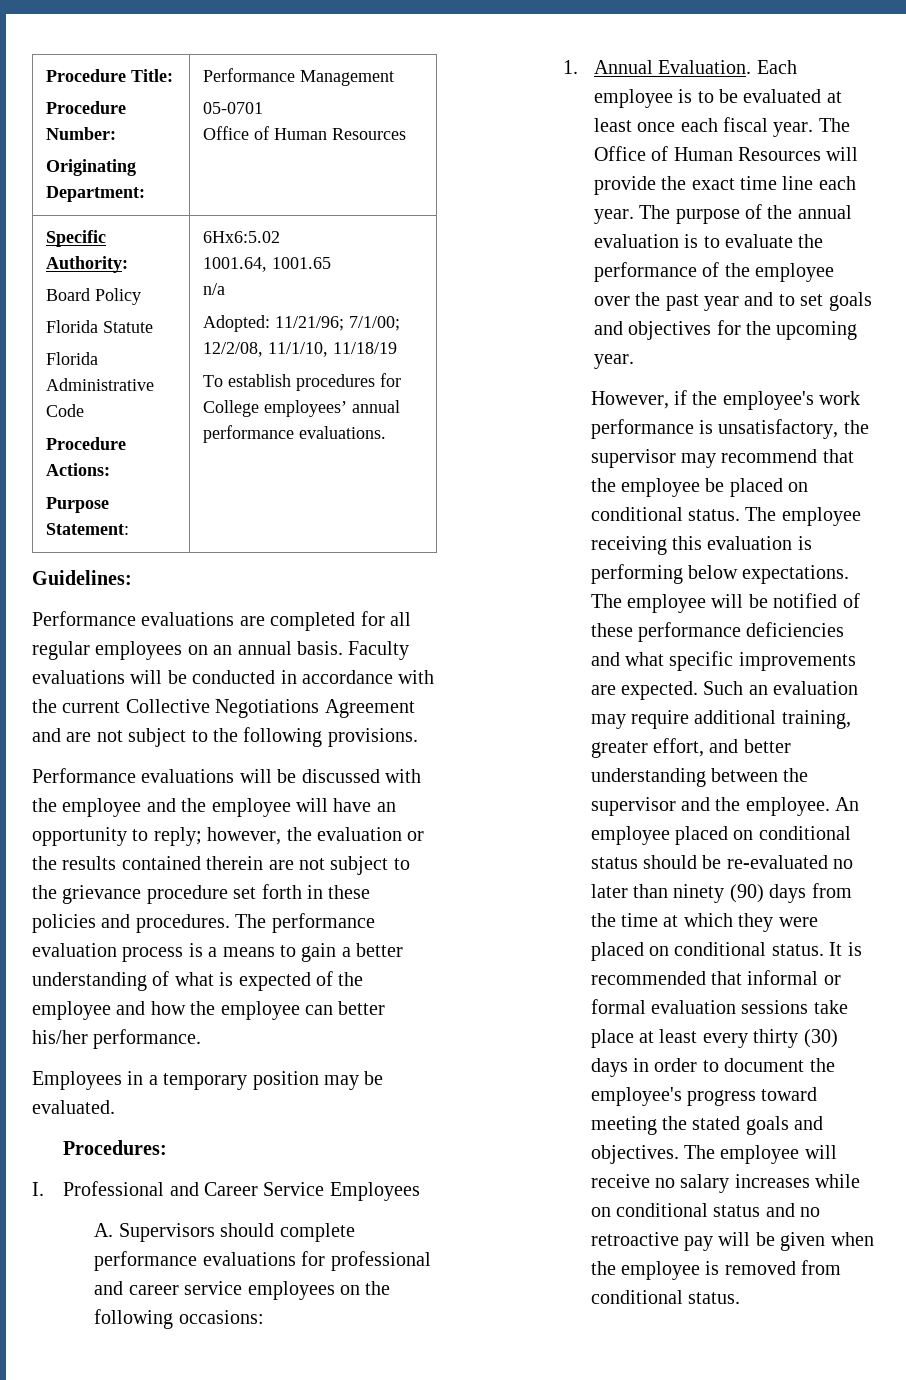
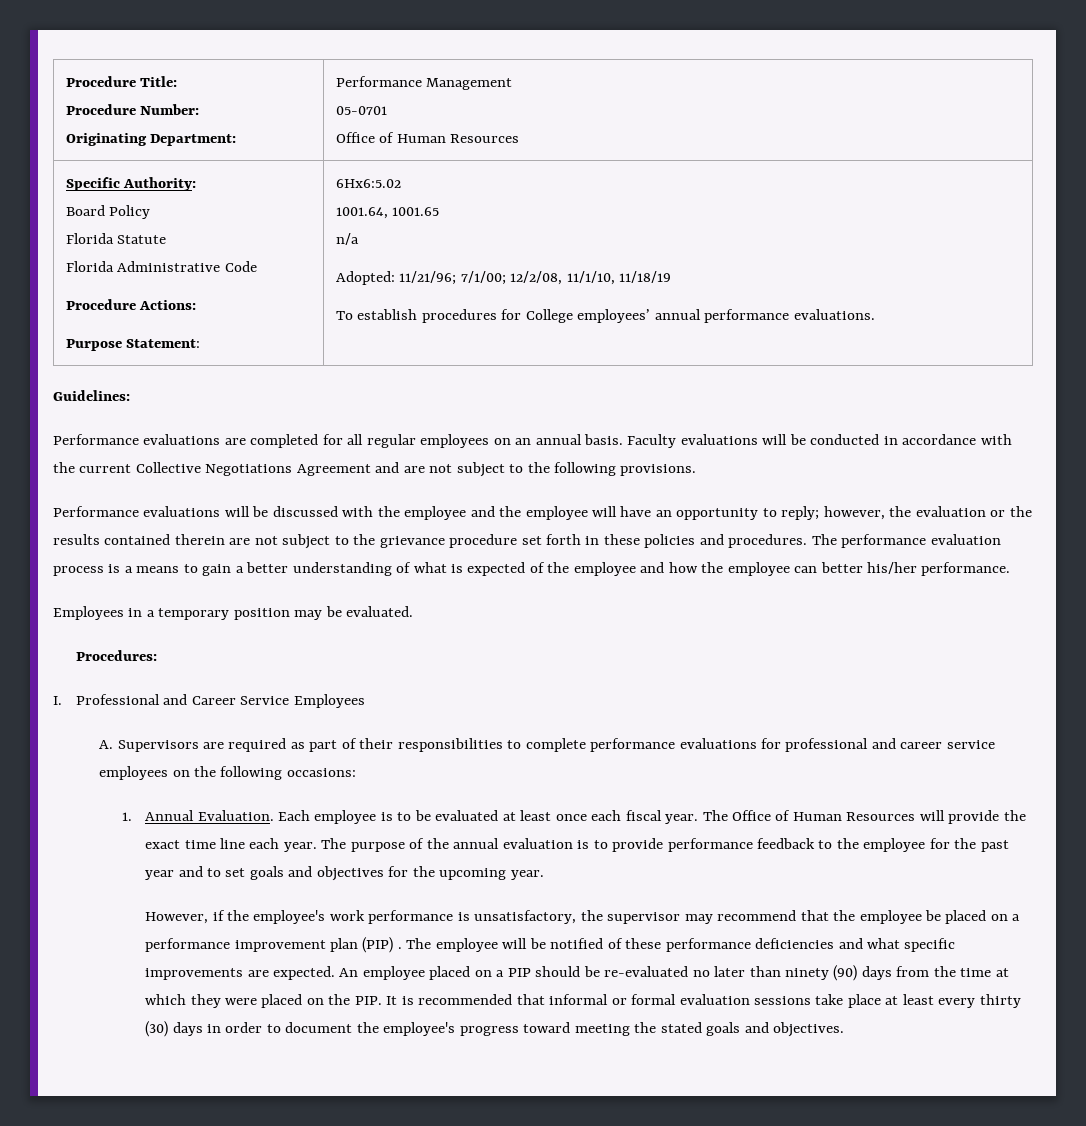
[220,1223,275,1237] should -> [202,738,522,752] are required as part of their responsibilities to
[724,234,824,248] [593,262,834,282] [593,296,630,306] evaluate the performance of the employee over -> [612,838,950,852] provide performance feedback to the employee for
[590,507,861,526] [590,536,812,555] [590,564,850,584] conditional status. The employee receiving this evaluation is performing below expectations. -> [1012,914,1021,921] [145,937,402,953] a performance improvement plan (PIP) .
[703,681,859,695] [590,710,851,729] [590,738,791,758] [590,768,809,787] [590,797,830,816] Such an evaluation may require additional training, greater effort, and better understanding between the supervisor and the employee. -> (336, 973) none
[758,826,851,840] [590,857,638,869] conditional status -> [496,968,531,977] a PIP
[674,942,824,956] conditional status. -> [328,994,382,1005] the PIP.
[683,1145,837,1164] [590,1174,861,1193] [590,1203,821,1217] [590,1232,874,1251] [590,1260,842,1280] [590,1290,740,1304] The employee will receive no salary increases while on conditional status and no retroactive pay will be given when the employee is removed from conditional status. -> (844, 1029) none

